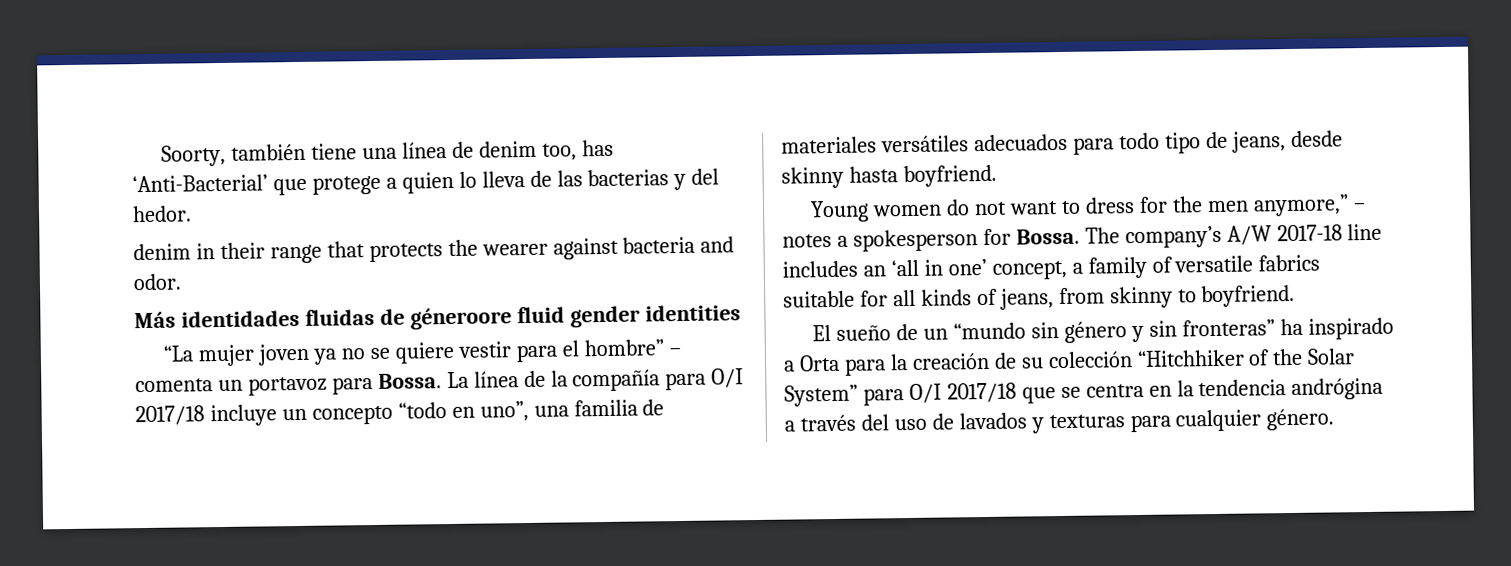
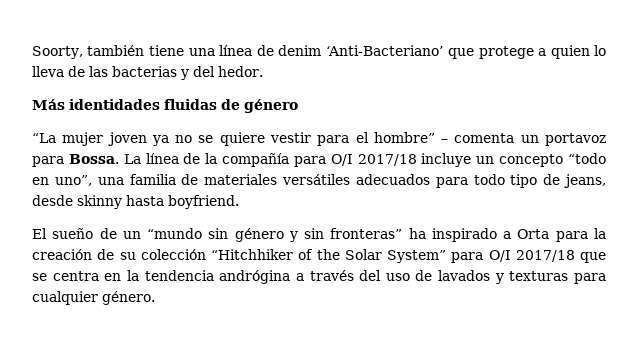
[541,139,614,161] [132,174,268,193] too, has ‘Anti-Bacterial’ -> [325,45,444,56] ‘Anti-Bacteriano’
[133,236,735,264] [133,273,182,291] // denim in their range that protects the wearer against bacteria and odor. -> (263, 71) none
[409,304,741,330] géneroore fluid gender identities -> [244,99,298,113] género
[810,194,1366,223] [782,223,1383,252] [782,254,1321,280] [783,284,1296,310] // Young women do not want to dress for the men anymore,” – notes a spokesperson for Bossa. The company’s A/W 2017-18 line includes an ‘all in one’ concept, a family of versatile fabrics suitable for all kinds of jeans, from skinny to boyfriend. -> (239, 202) none

